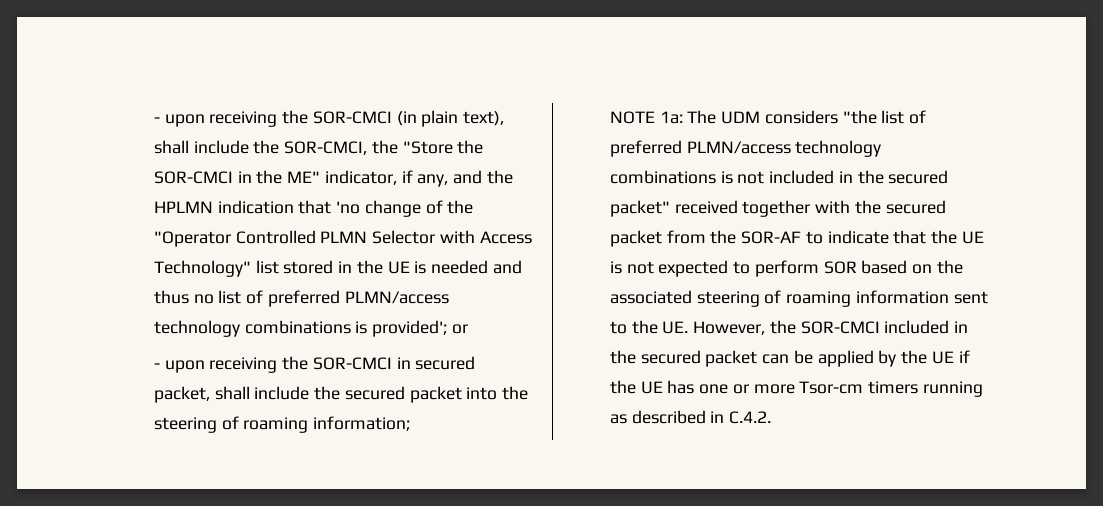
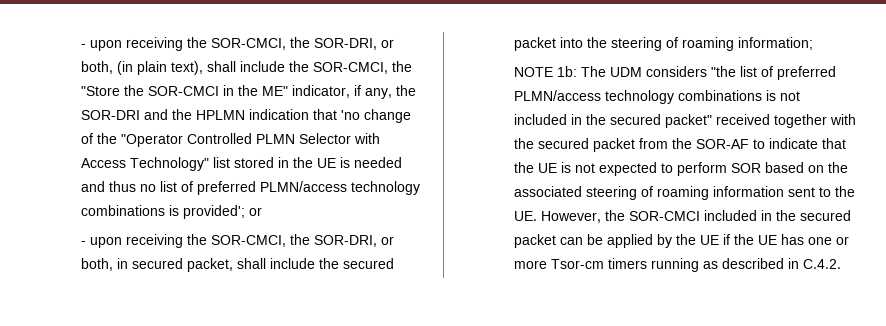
[153,110,392,127] - upon receiving the SOR-CMCI -> [80,37,394,51] [80,61,113,74] - upon receiving the SOR-CMCI, the SOR-DRI, or both,
(449, 180) none -> [395,85,416,96] [80,110,140,120] the SOR-DRI
[312,357,392,370] SOR-CMCI -> [210,234,394,247] [80,258,113,271] SOR-CMCI, the SOR-DRI, or both,
[659,111,683,124] 1a: -> [556,66,577,77] 1b:

